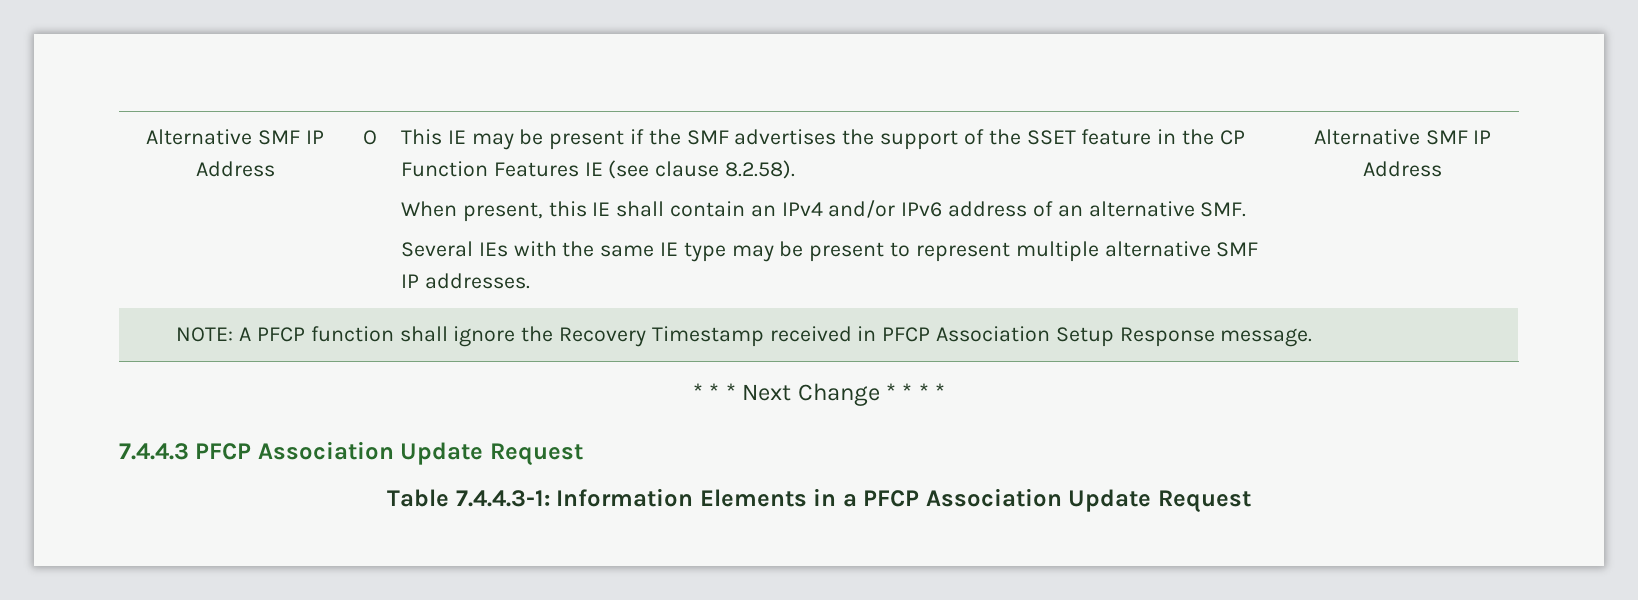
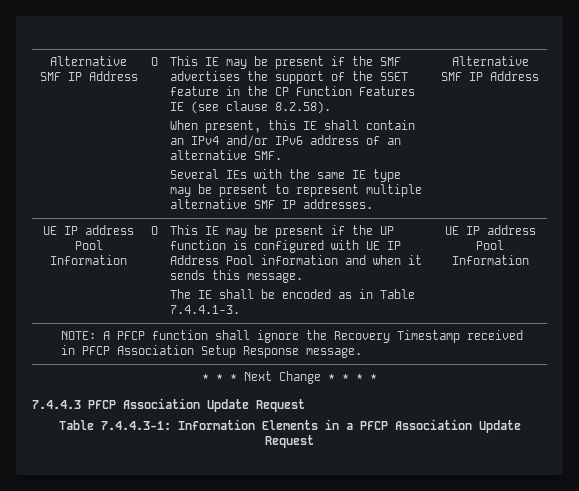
(1442, 169) none -> [43,225,134,235] [74,240,103,250] [50,255,127,265] [151,226,158,235] [169,225,394,238] [169,240,401,253] [169,255,422,265] [169,270,303,283] [169,289,415,299] [169,305,240,314] [444,225,536,235] [476,240,504,250] [451,255,529,265] // UE IP address Pool Information | O | This IE may be present if the UP function is configured with UE IP Address Pool information and when it sends this message. // The IE shall be encoded as in Table 7.4.4.1-3. | UE IP address Pool Information

